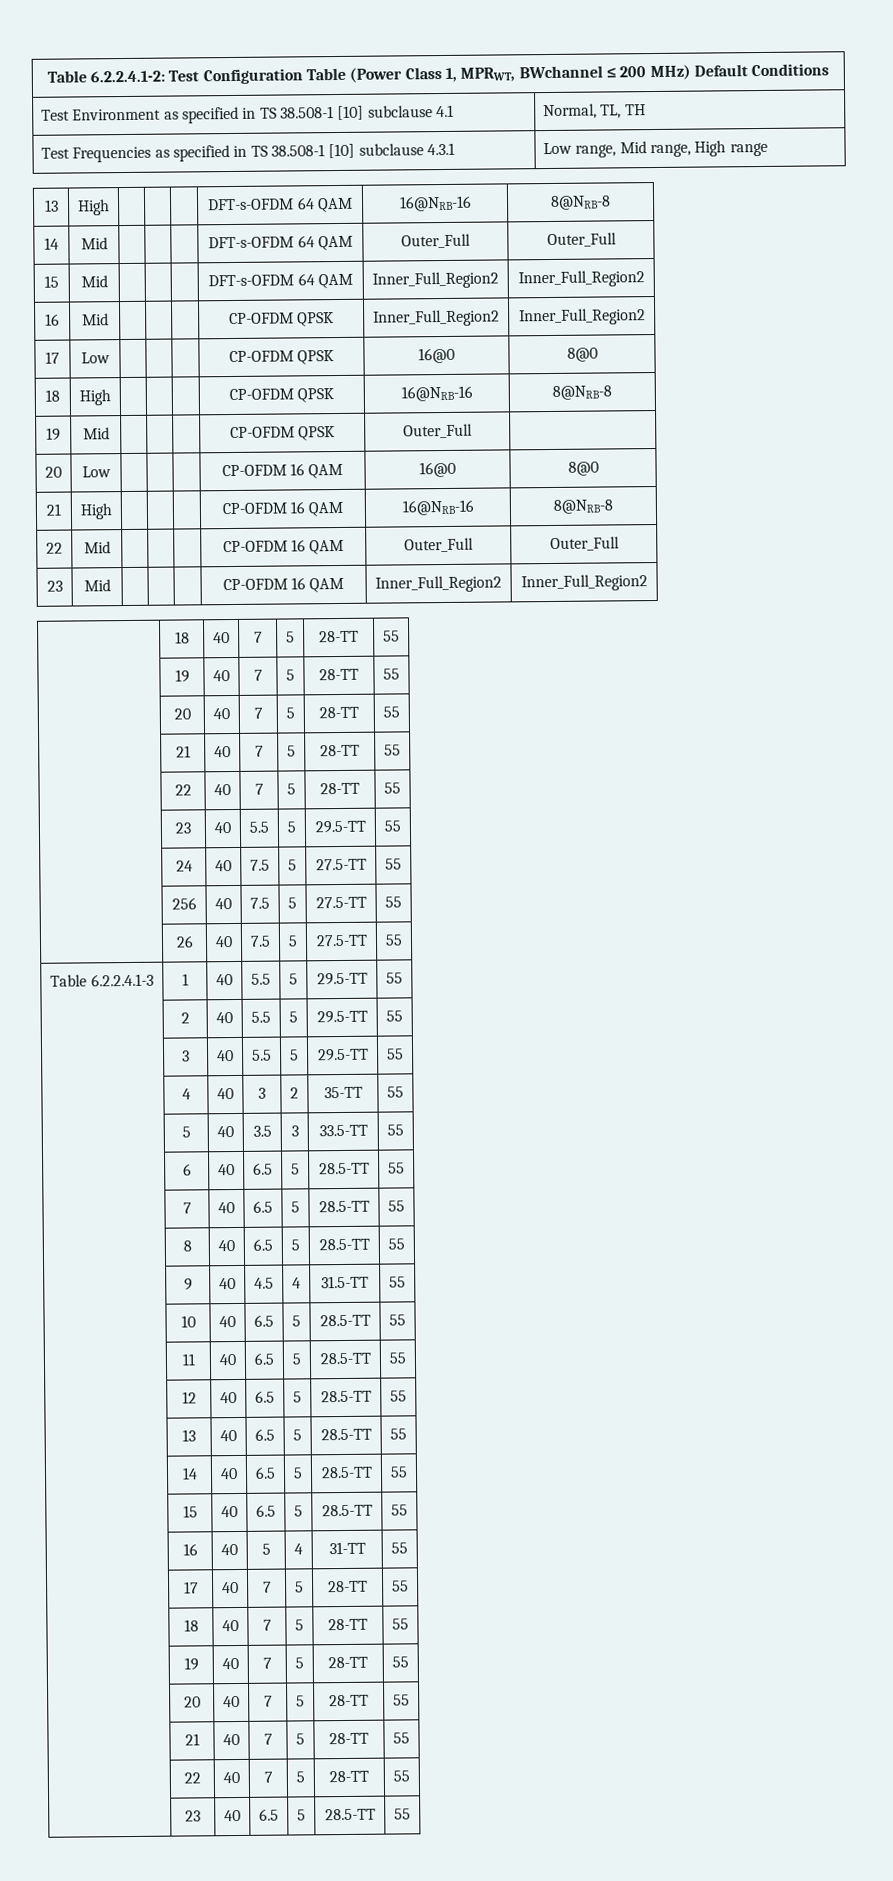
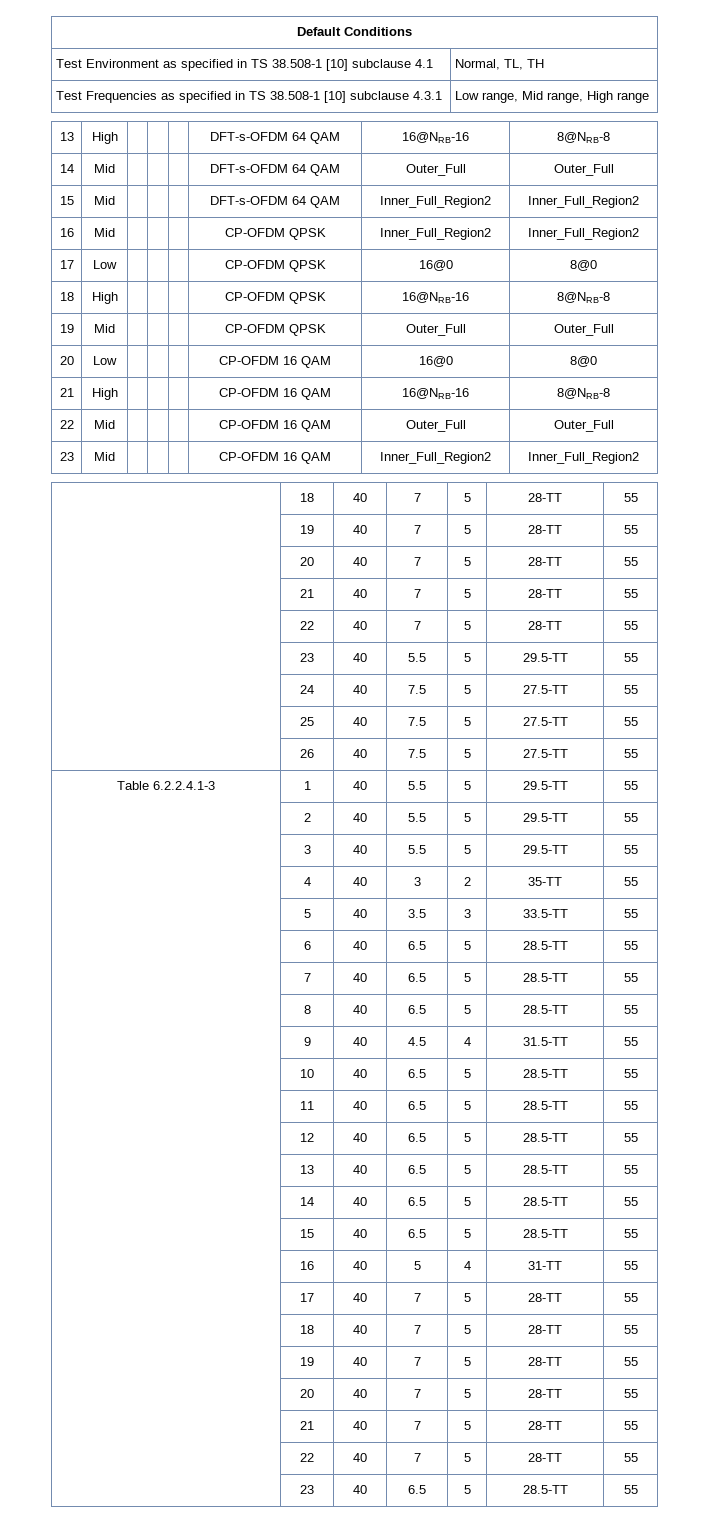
[46,64,691,85] Table 6.2.2.4.1-2: Test Configuration Table (Power Class 1, MPRWT, BWchannel ≤ 200 MHz) -> (297, 31) none
(473, 431) none -> [553,324,614,336] Outer_Full
[171,897,197,910] 256 -> [300,717,314,726] 25

